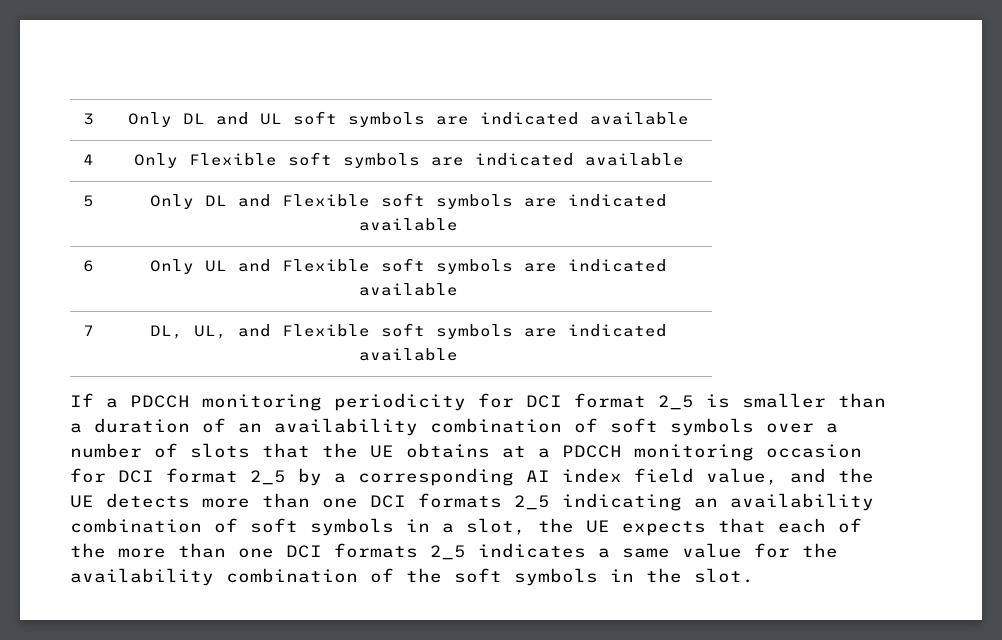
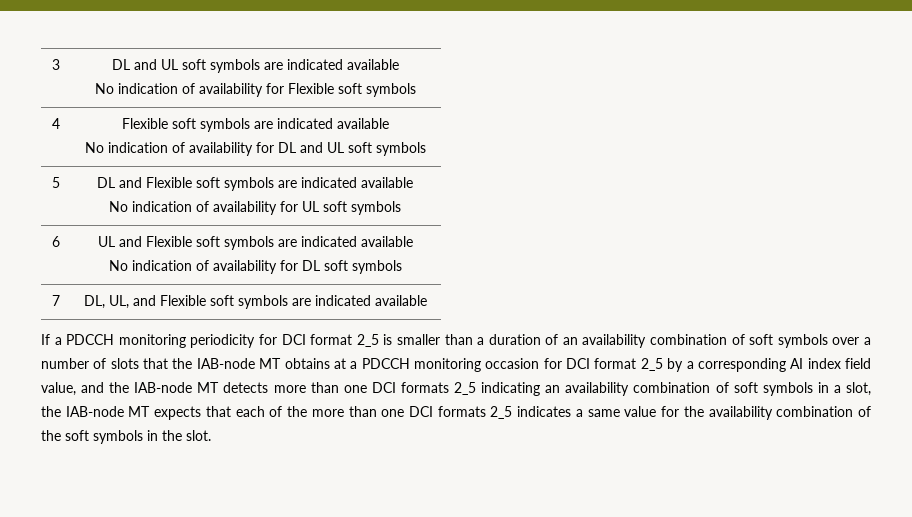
[128,112,173,127] Only -> (60, 64) none
(689, 118) none -> [94,83,416,97] // No indication of availability for Flexible soft symbols
[133,152,684,168] Only Flexible soft symbols are indicated available -> [121,118,389,132] [84,142,426,156] Flexible soft symbols are indicated available // No indication of availability for DL and UL soft symbols
[150,194,195,209] Only -> (60, 182) none
(458, 224) none -> [109,201,402,215] // No indication of availability for UL soft symbols
[150,259,195,274] Only -> (60, 241) none
(458, 289) none -> [108,260,402,274] // No indication of availability for DL soft symbols
[370,445,394,458] UE -> [196,358,282,369] IAB-node MT
[70,495,94,508] UE -> [134,382,220,393] IAB-node MT
[586,520,610,533] UE -> [65,406,151,417] IAB-node MT

